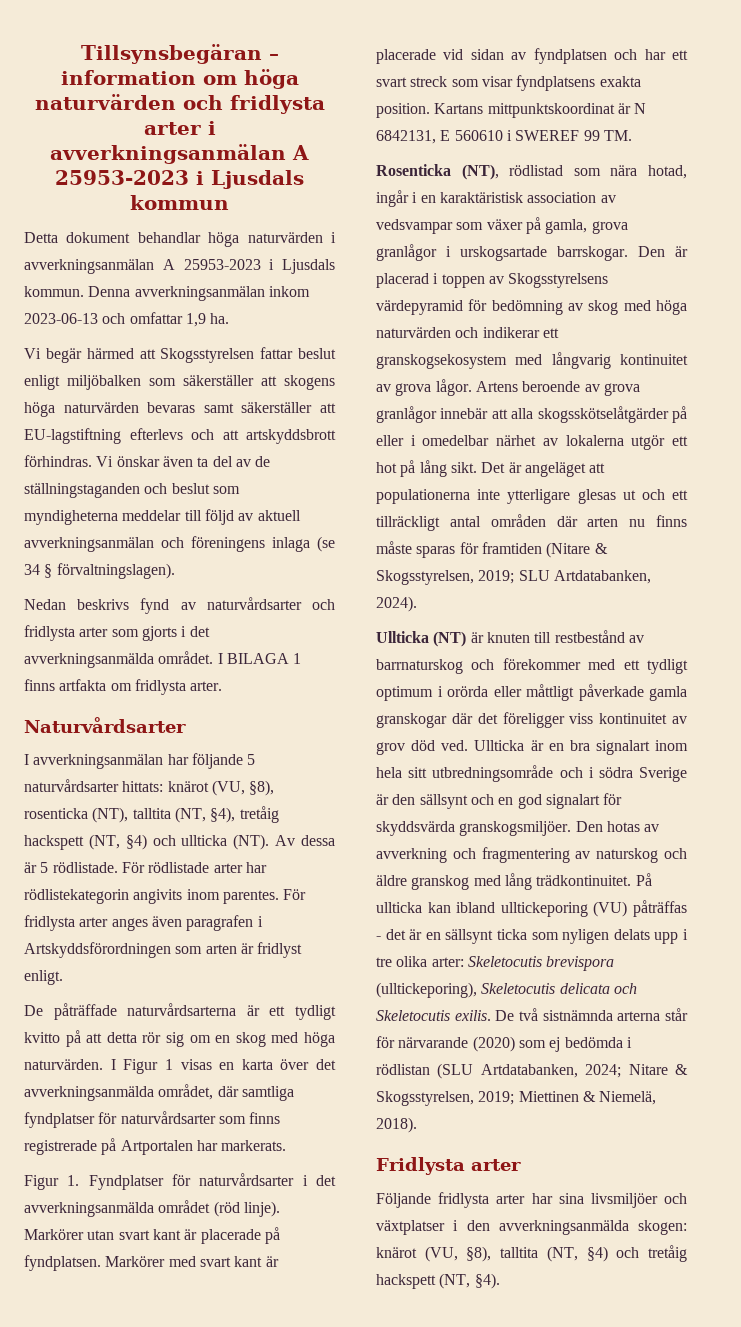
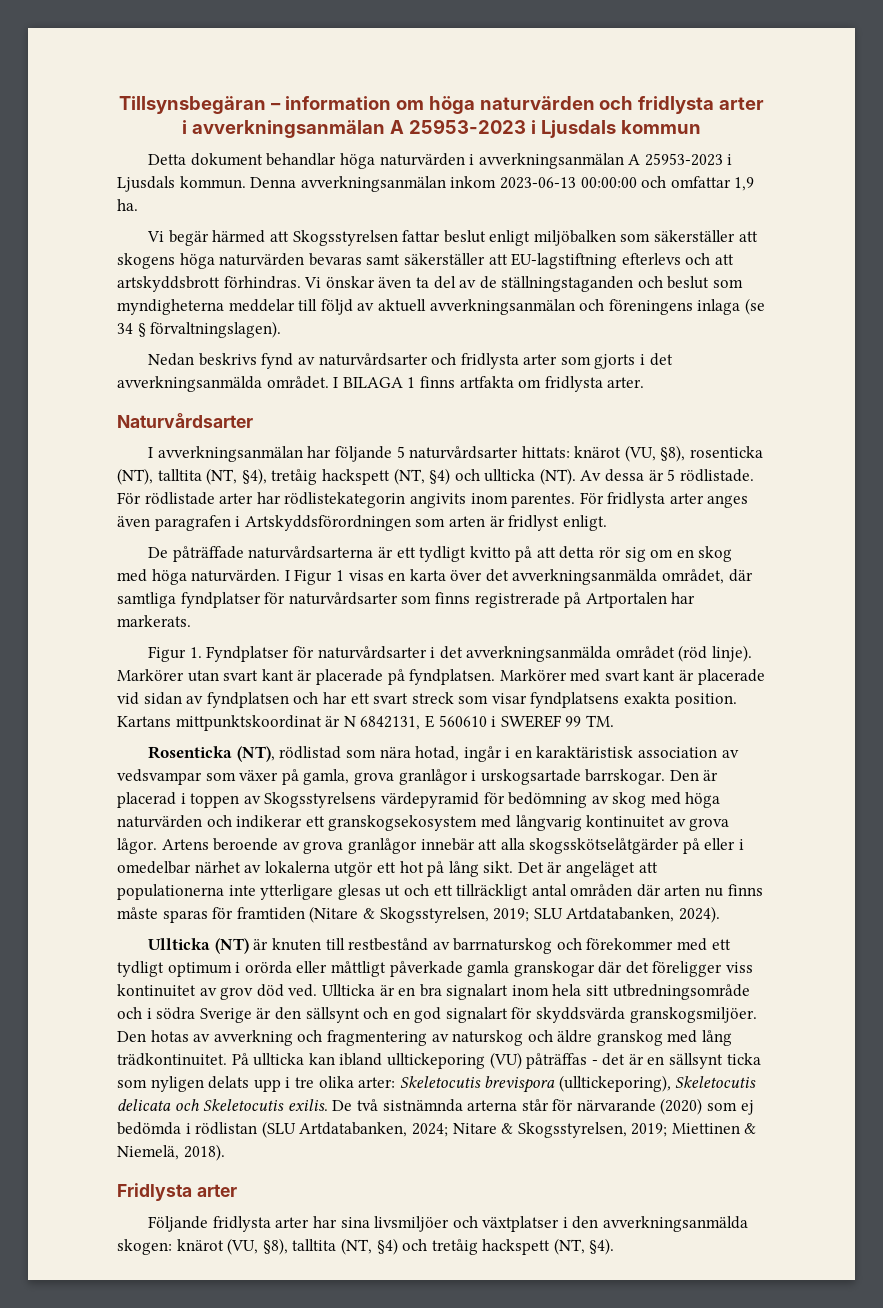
(98, 318) none -> [580,177,637,188] 00:00:00

